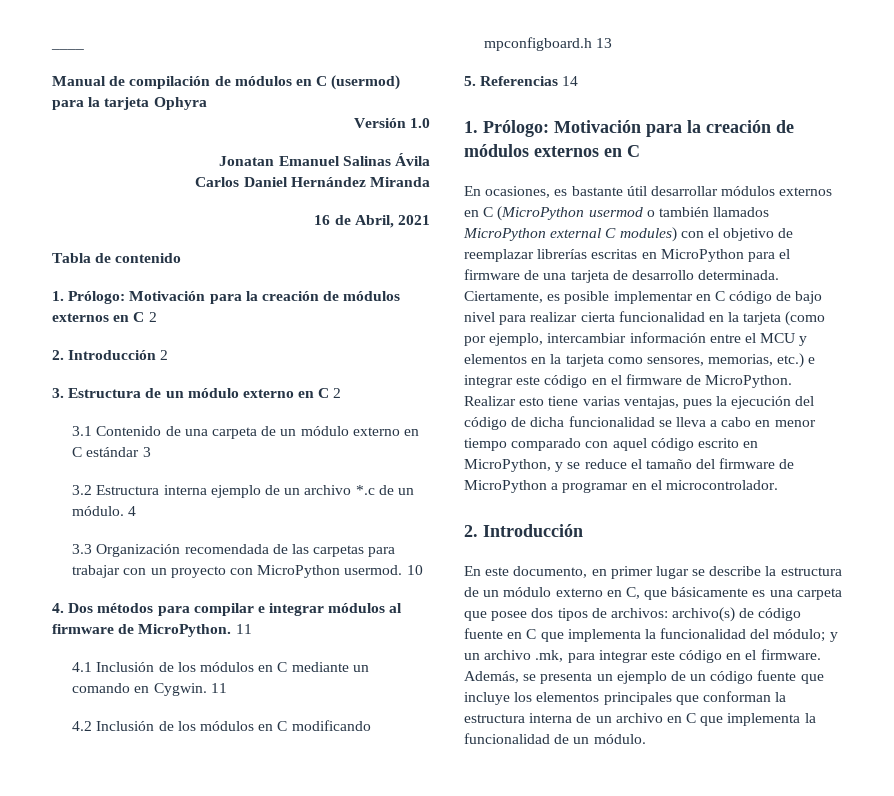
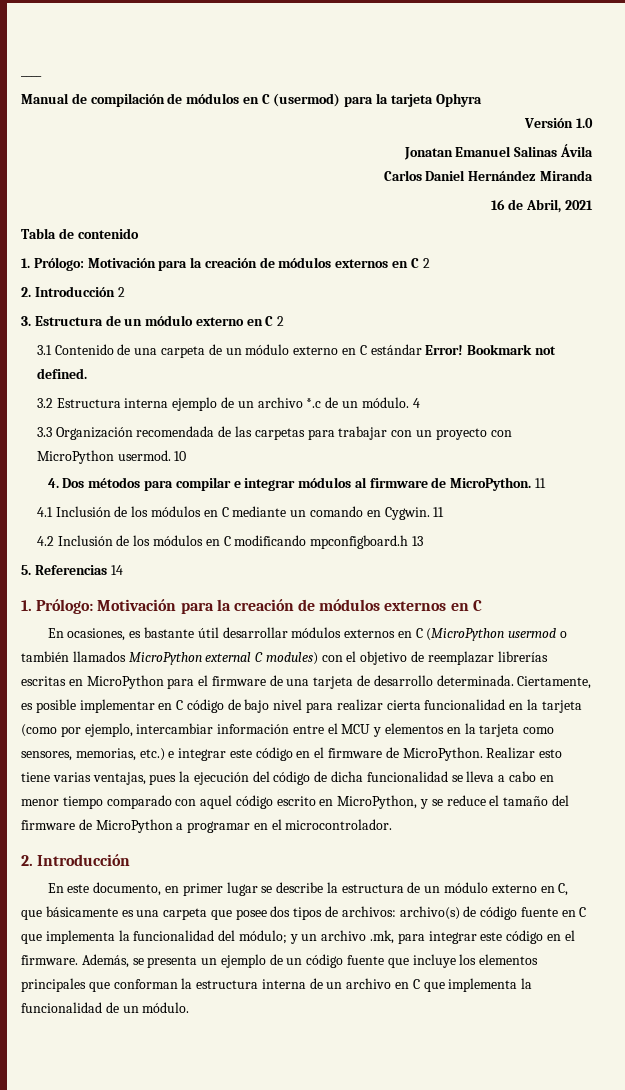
[142,447,151,457] 3 -> [425,344,556,355] [36,368,87,379] Error! Bookmark not defined.

